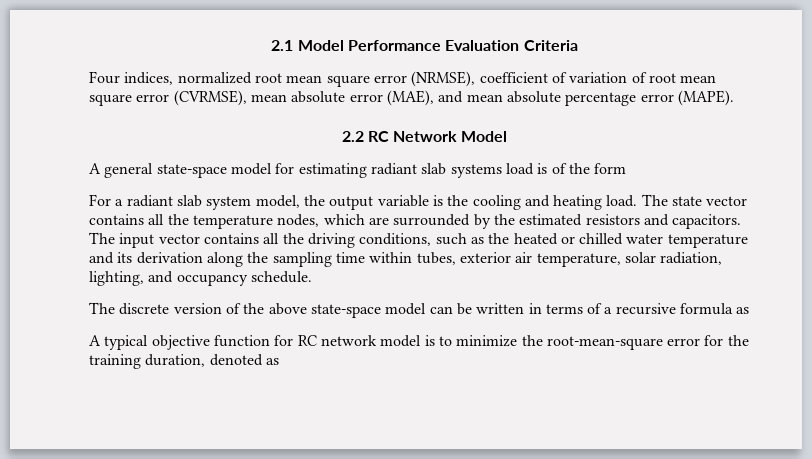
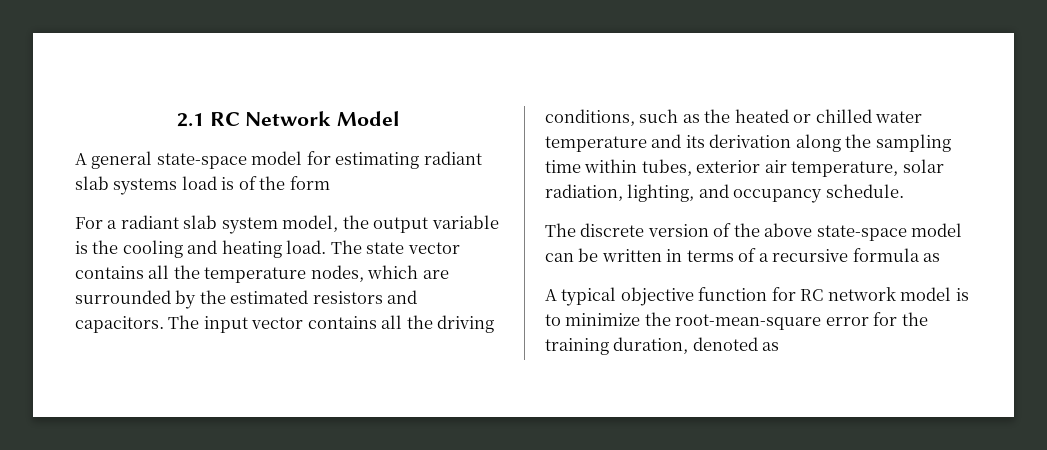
[297,40,578,51] [89,71,717,87] [89,90,734,106] [341,131,364,142] Model Performance Evaluation Criteria // Four indices, normalized root mean square error (NRMSE), coefficient of variation of root mean square error (CVRMSE), mean absolute error (MAE), and mean absolute percentage error (MAPE). // 2.2 -> (204, 120) none

